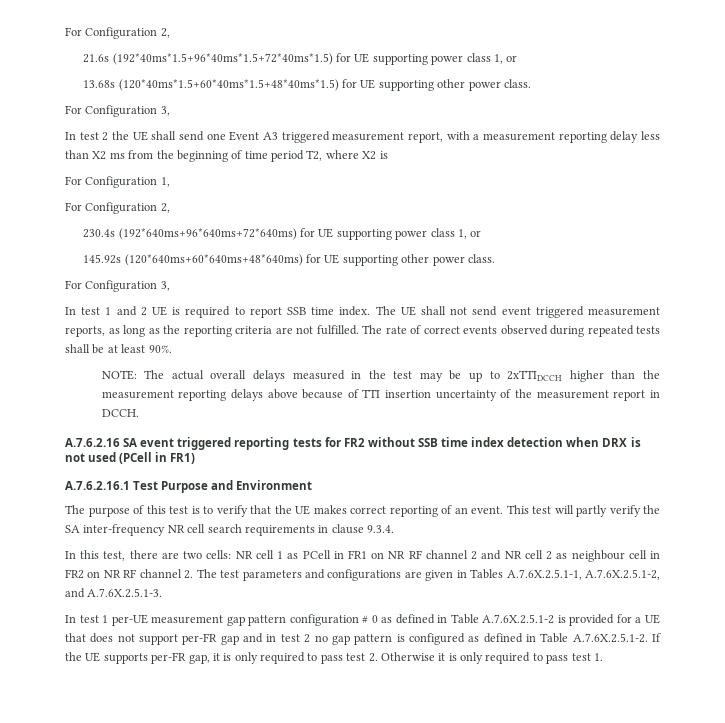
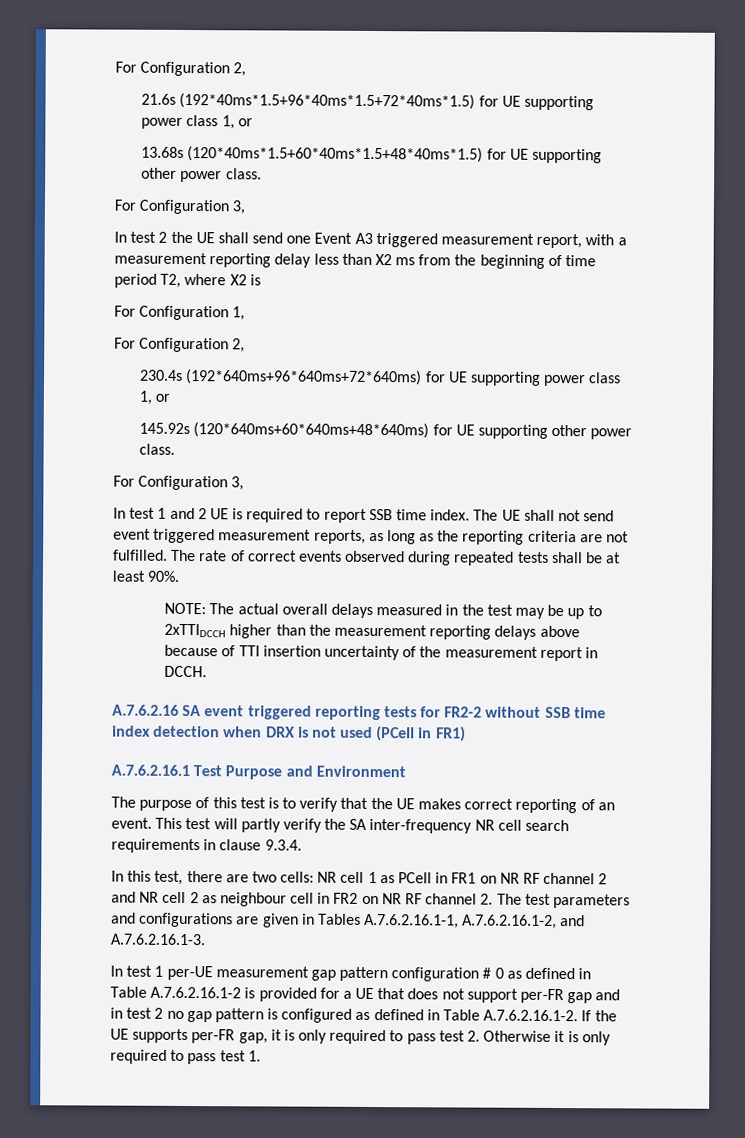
[343,438,365,447] FR2 -> [444,706,483,718] FR2-2
[506,569,660,580] [65,588,163,598] A.7.6X.2.5.1-1, A.7.6X.2.5.1-2, and A.7.6X.2.5.1-3. -> [364,913,586,930] [110,933,206,946] A.7.6.2.16.1-1, A.7.6.2.16.1-2, and A.7.6.2.16.1-3.
[482,614,555,624] A.7.6X.2.5.1-2 -> [150,986,242,999] A.7.6.2.16.1-2
[572,633,648,643] A.7.6X.2.5.1-2. -> [483,1009,579,1022] A.7.6.2.16.1-2.

